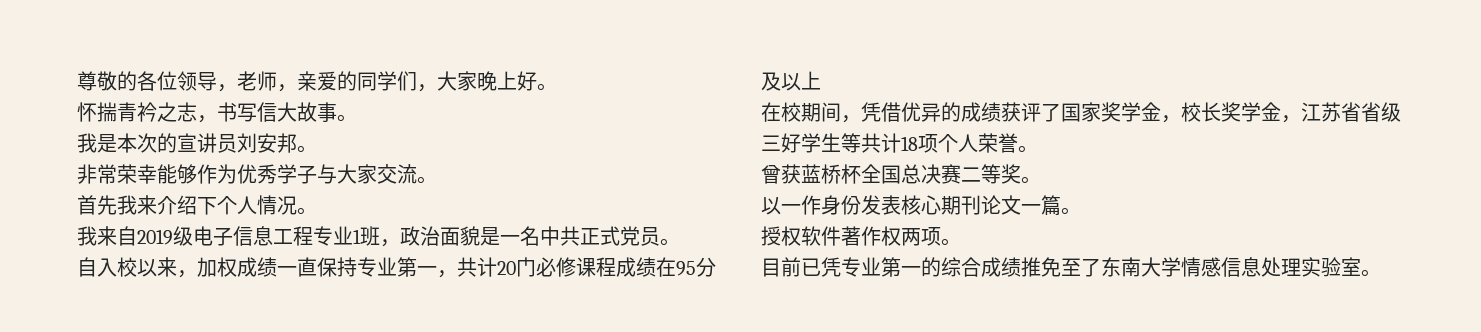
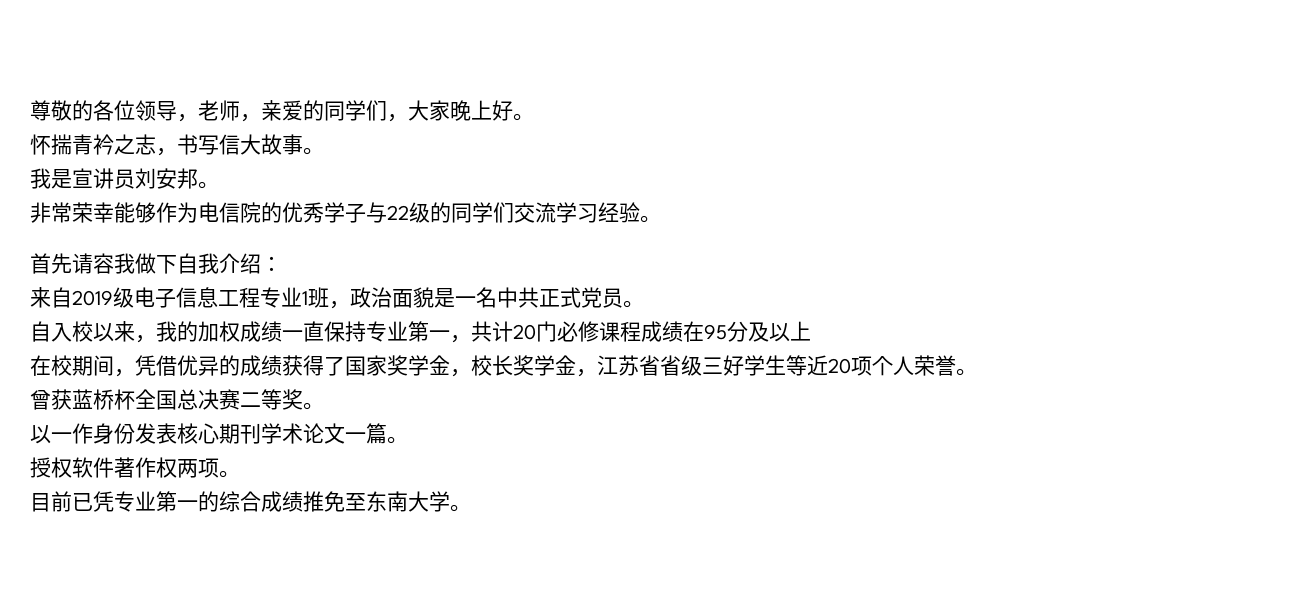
[117,133,177,153] 本次的 -> (72, 179) none
(237, 174) none -> [198,202,282,223] 电信院的
[337,164,437,184] [77,195,317,215] [77,226,97,246] 大家交流。 // 首先我来介绍下个人情况。 // 我 -> [387,202,661,223] [30,253,282,274] 22级的同学们交流学习经验。 // 首先请容我做下自我介绍： //
(197, 274) none -> [156,321,198,342] 我的
[1021,103,1041,122] 评 -> [303,355,324,376] 得
[861,133,918,153] 共计18 -> [807,355,851,376] 近20
(981, 205) none -> [261,423,303,444] 学术
[1081,258,1101,277] 了 -> (366, 502) none
[1181,257,1361,277] 情感信息处理实验室 -> (450, 501) none

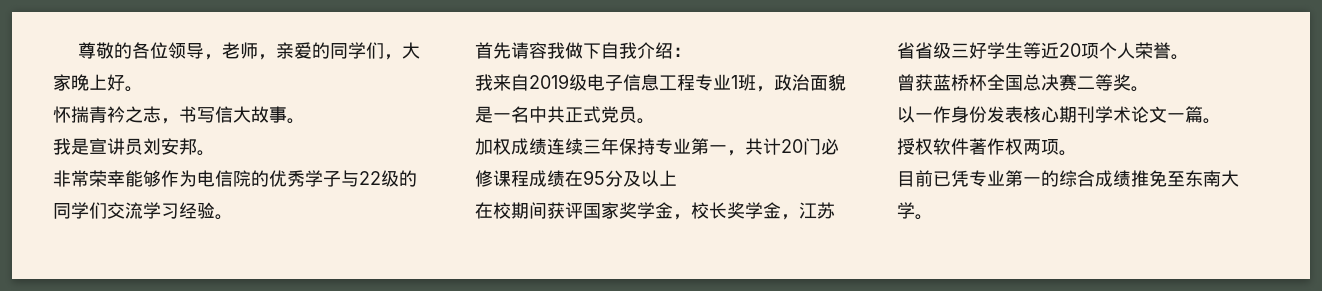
(282, 263) none -> [475,74,493,91] 我
[30,321,324,343] 自入校以来，我的加权成绩一直 -> [475,138,619,155] 加权成绩连续三年
[114,355,345,377] ，凭借优异的成绩获得了 -> [547,202,583,219] 获评

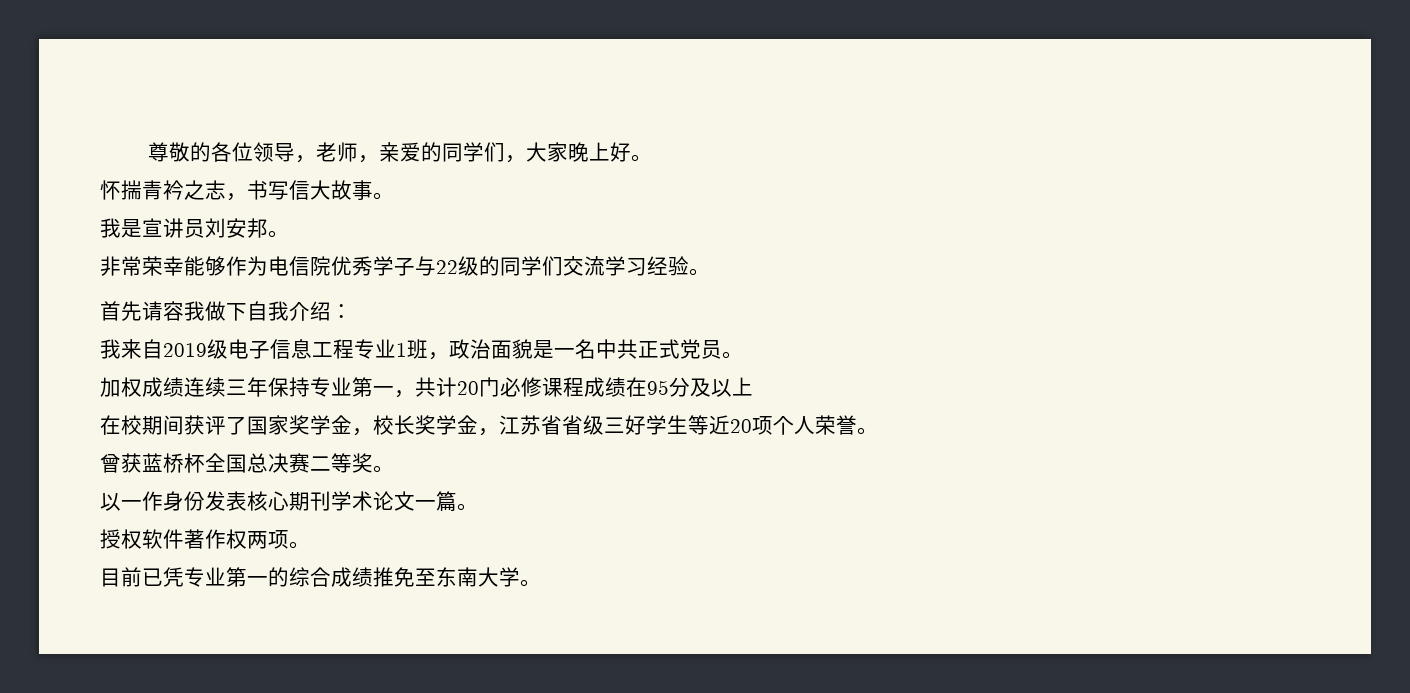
[251,170,269,187] 的 -> (331, 266) none
(583, 210) none -> [226,416,247,435] 了

